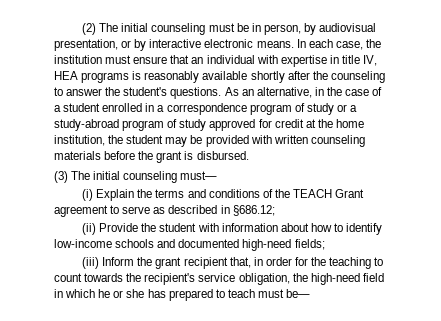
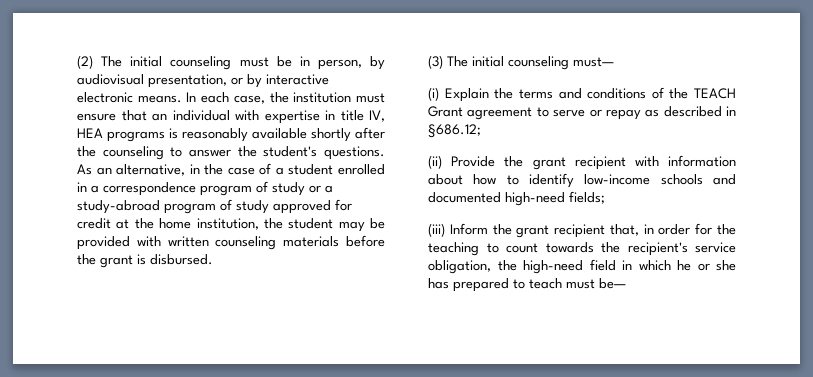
(151, 210) none -> [589,109,641,120] or repay
[159,223,197,232] student -> [532,156,626,170] grant recipient

